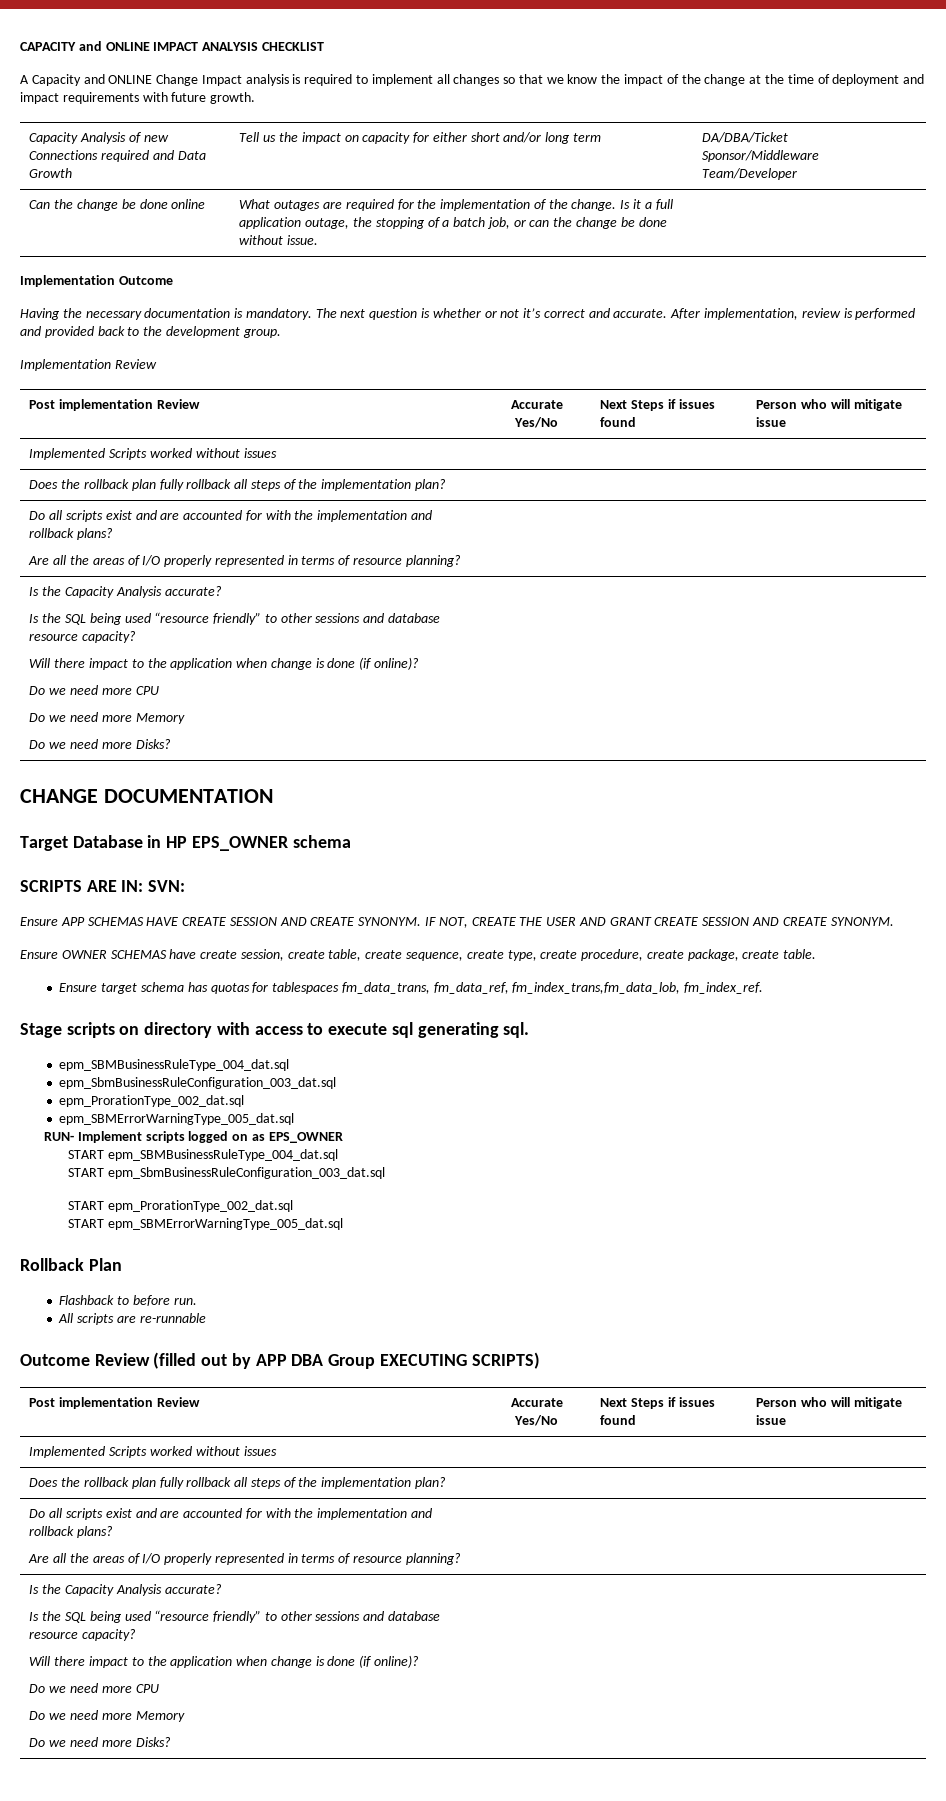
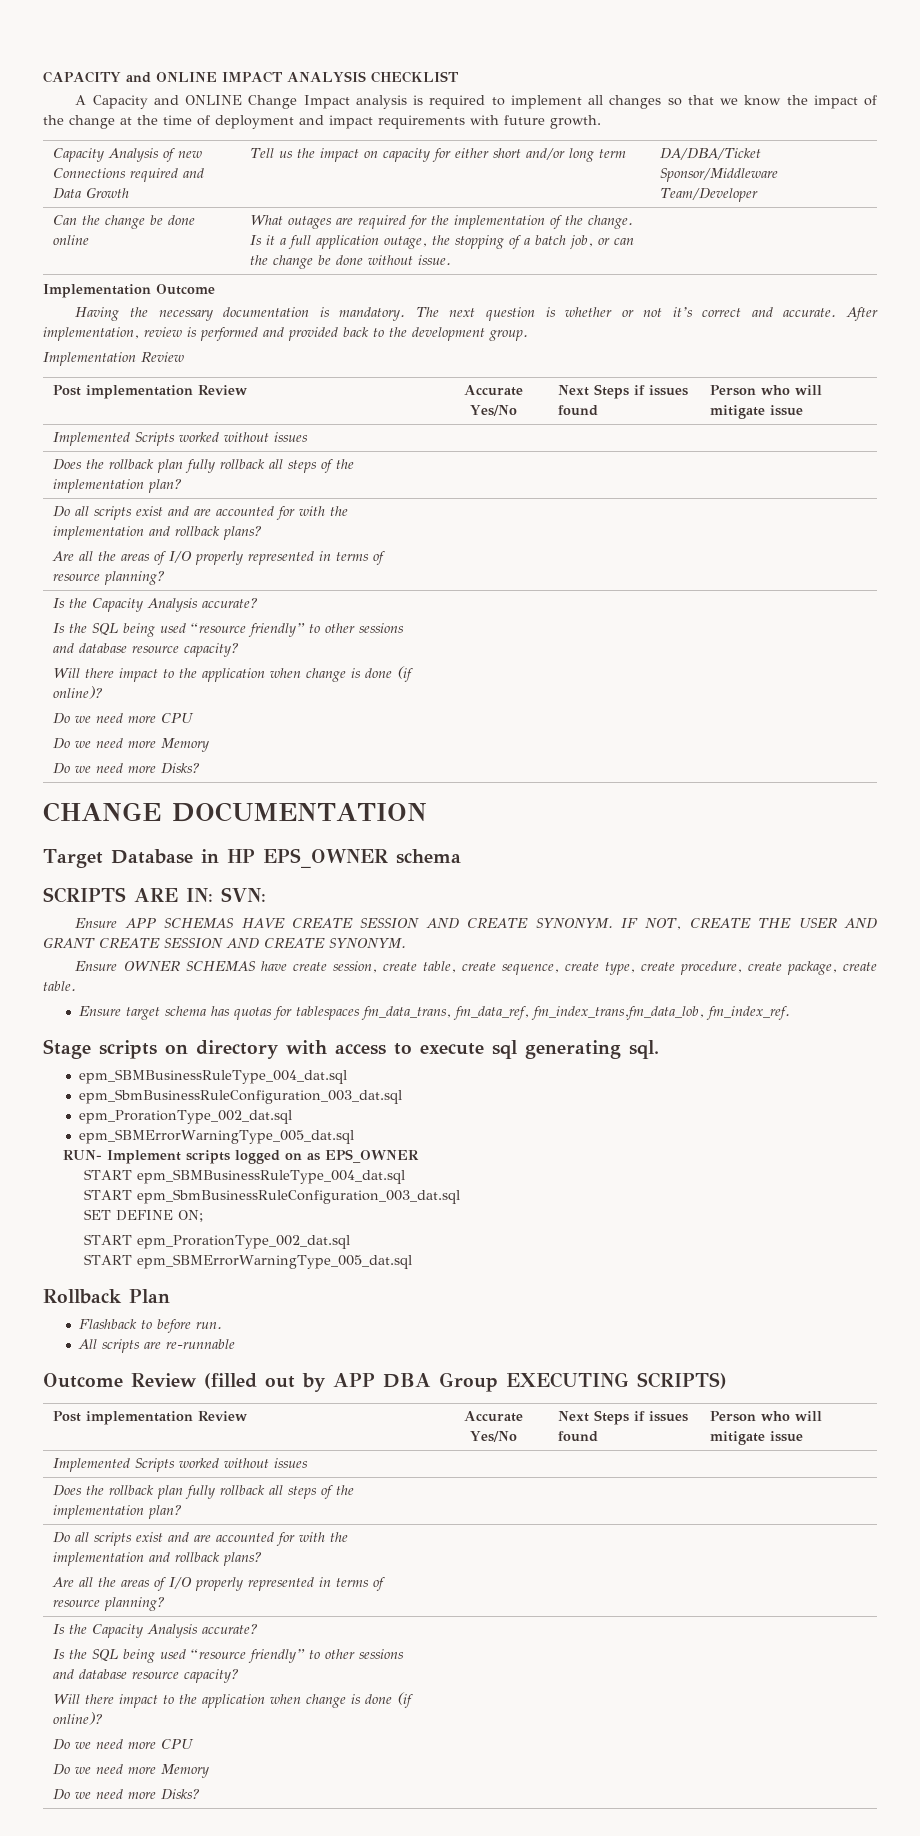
(385, 1173) none -> [83,1209,203,1222] // SET DEFINE ON;

